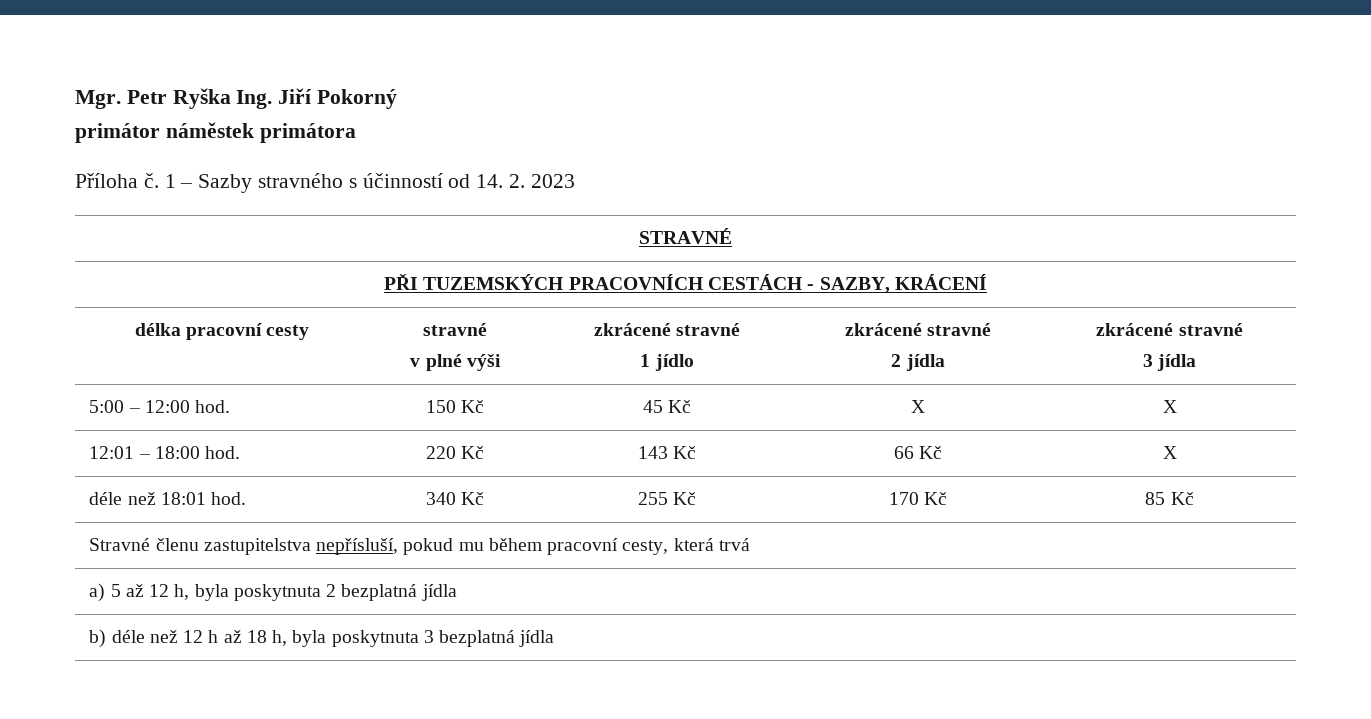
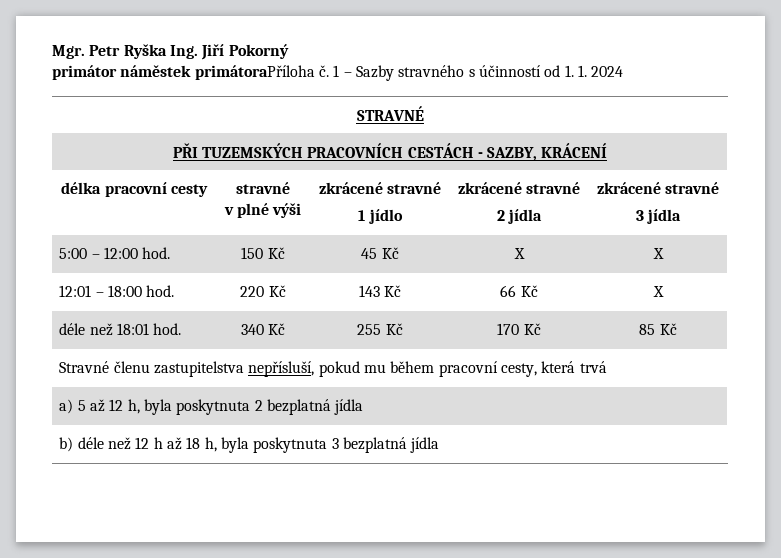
[259,123,356,143] [75,173,138,188] primátora // Příloha -> [194,65,315,80] primátoraPříloha
[476,174,575,188] 14. 2. 2023 -> [564,65,624,77] 1. 1. 2024

